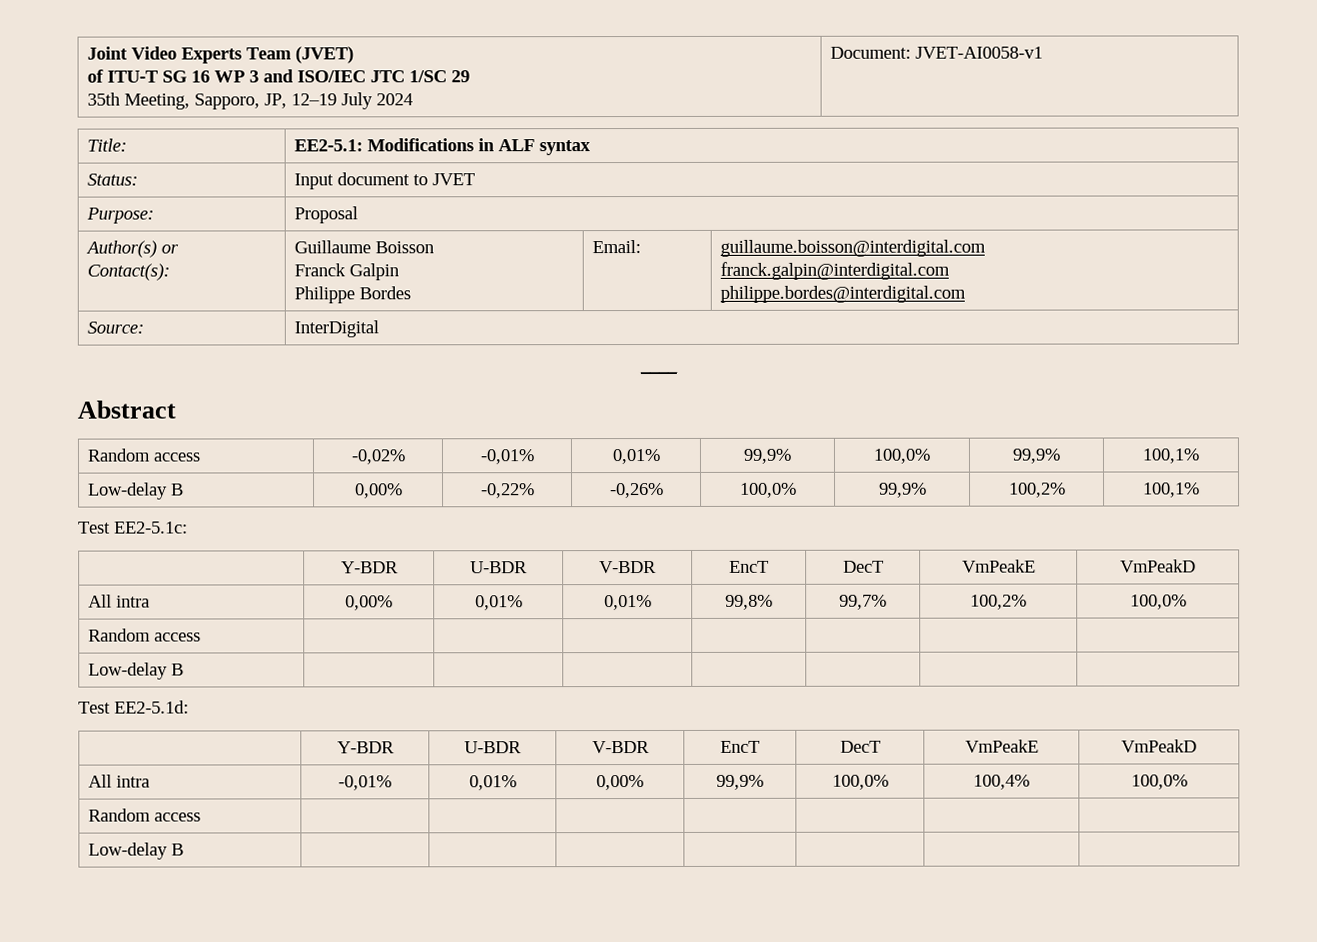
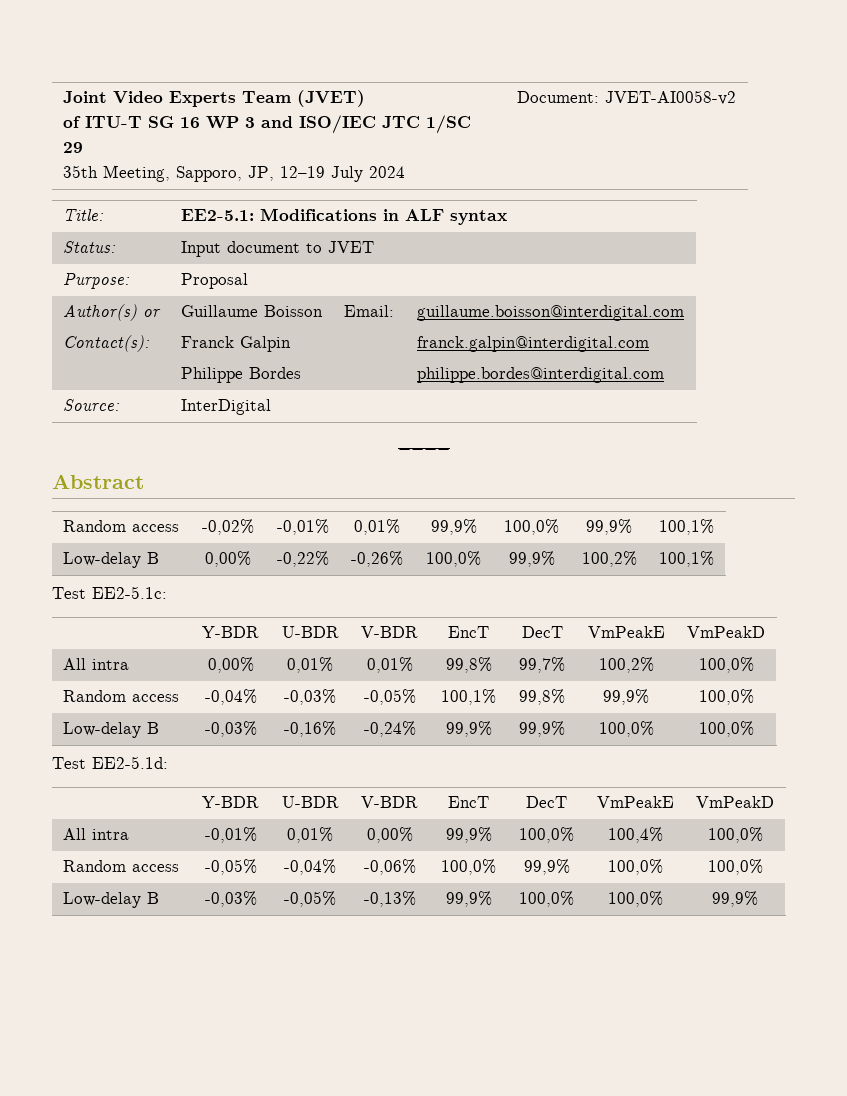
[914,46,1043,59] JVET-AI0058-v1 -> [604,90,736,105] JVET-AI0058-v2
[87,662,184,680] | | | | | | // Low-delay B | | | | | | | -> [204,689,257,705] [284,689,336,705] [363,689,416,705] [441,689,496,705] [519,689,565,705] [603,689,649,705] [698,689,754,705] [62,722,159,738] [204,721,257,737] [284,721,336,737] [363,721,416,737] [445,721,492,737] [519,721,565,737] [598,721,654,737] [698,721,754,737] -0,04% | -0,03% | -0,05% | 100,1% | 99,8% | 99,9% | 100,0% // Low-delay B | -0,03% | -0,16% | -0,24% | 99,9% | 99,9% | 100,0% | 100,0%
[87,842,184,860] | | | | | | // Low-delay B | | | | | | | -> [204,859,257,875] [284,859,336,875] [363,859,416,875] [441,859,496,875] [523,859,570,875] [607,859,663,875] [707,859,763,875] [62,892,159,908] [204,891,257,907] [284,891,336,907] [363,891,416,907] [445,891,492,907] [519,891,574,907] [607,891,663,907] [712,891,758,907] -0,05% | -0,04% | -0,06% | 100,0% | 99,9% | 100,0% | 100,0% // Low-delay B | -0,03% | -0,05% | -0,13% | 99,9% | 100,0% | 100,0% | 99,9%

